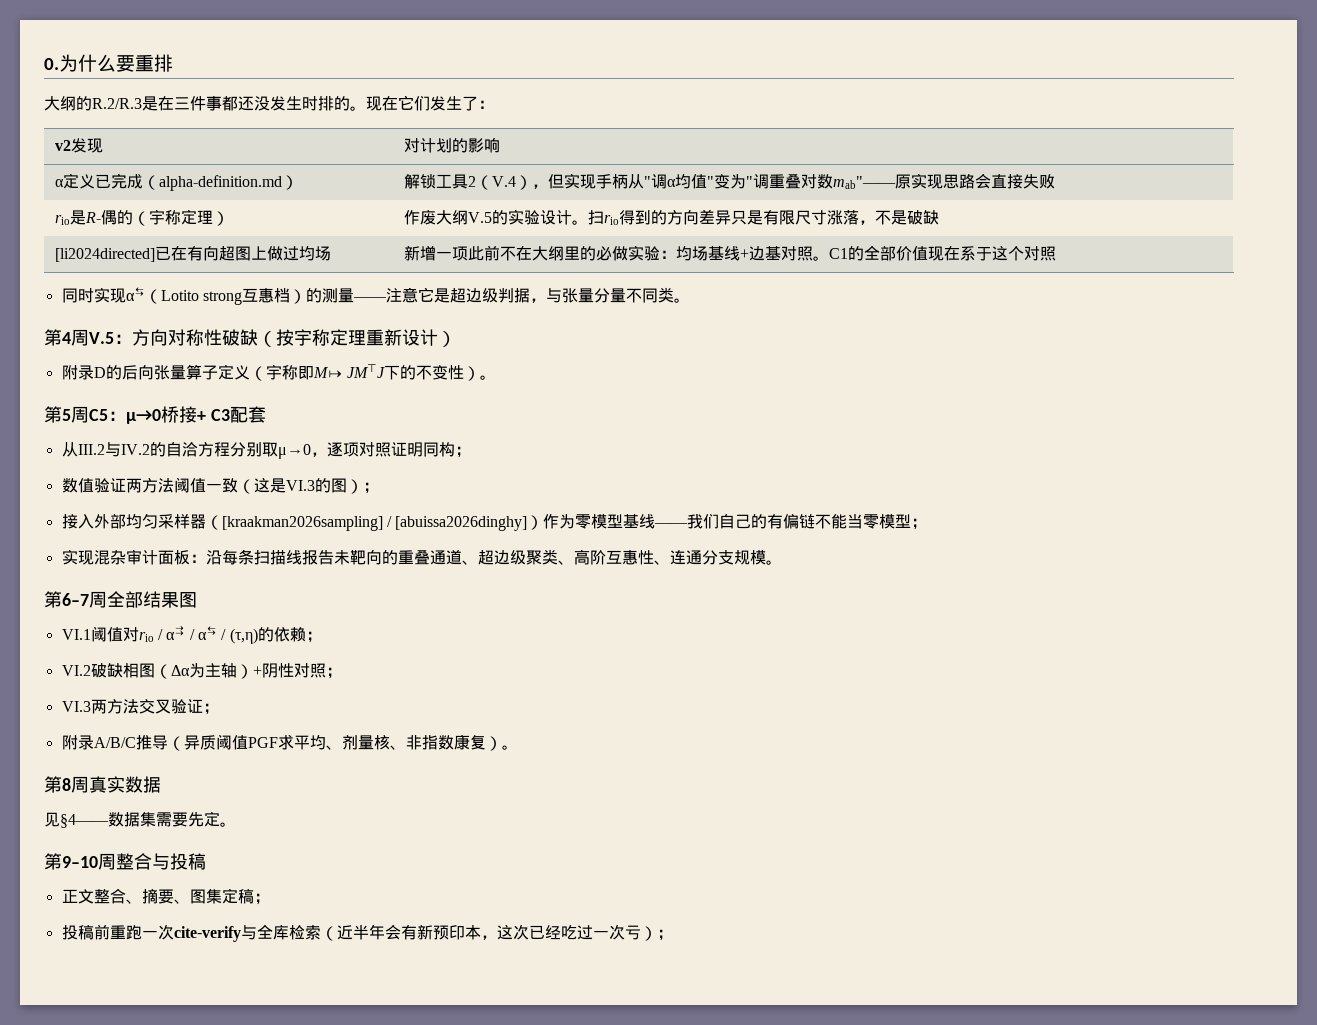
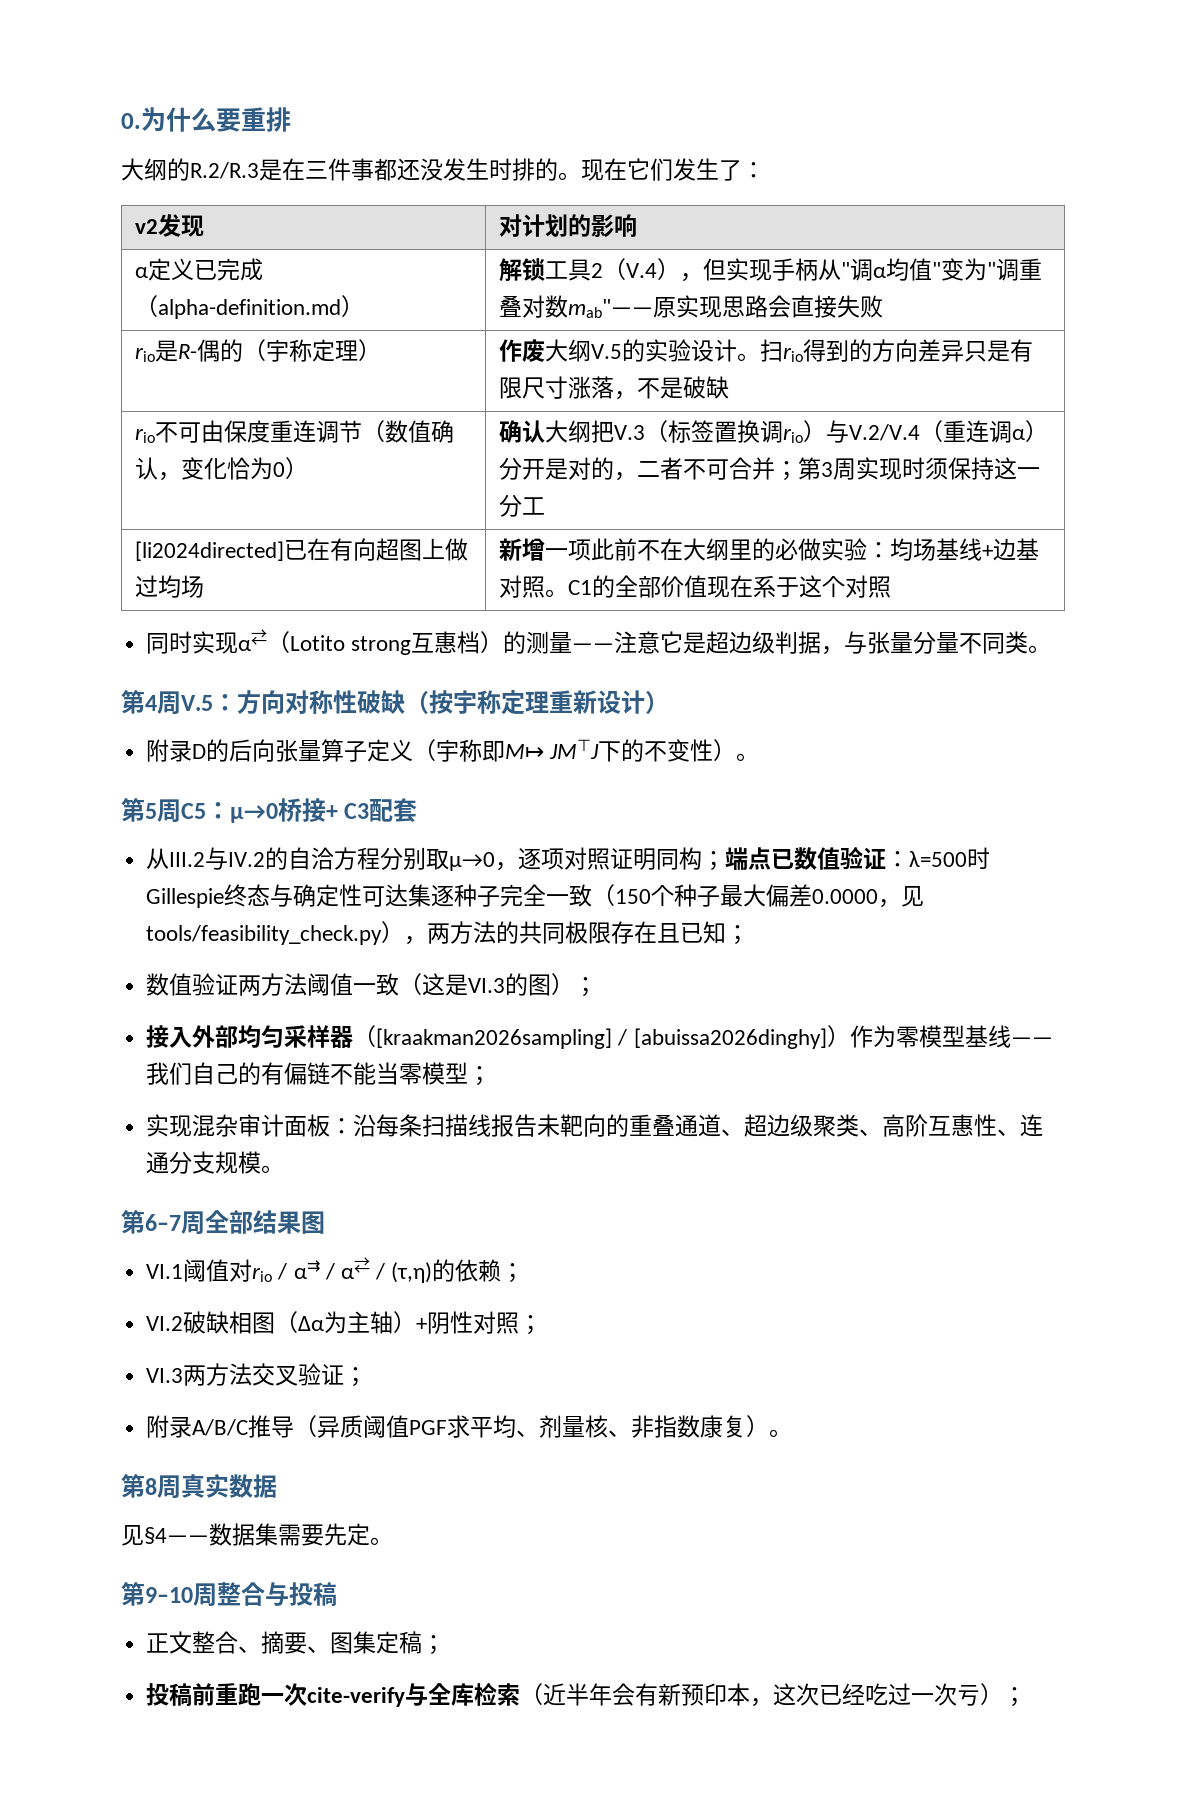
(940, 217) none -> [134,420,454,443] [134,457,308,481] [498,420,1048,443] [498,457,1040,481] [498,494,545,517] // rio不可由保度重连调节（数值确认，变化恰为0） | 确认大纲把V.3（标签置换调rio）与V.2/V.4（重连调α）分开是对的，二者不可合并；第3周实现时须保持这一分工
(471, 452) none -> [725,846,991,871] [146,884,925,908] [146,921,750,945] 端点已数值验证：λ=500时Gillespie终态与确定性可达集逐种子完全一致（150个种子最大偏差0.0000，见tools/feasibility_check.py），两方法的共同极限存在且已知；

